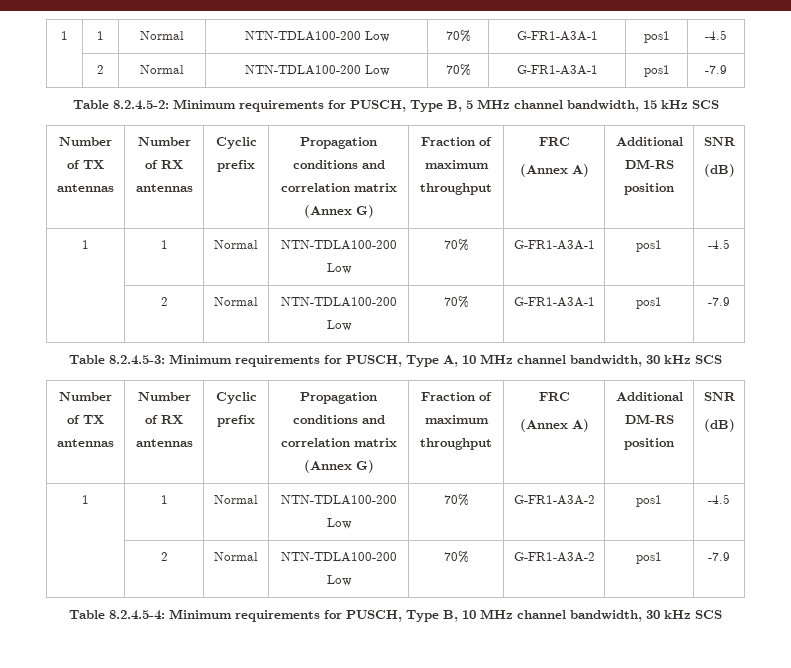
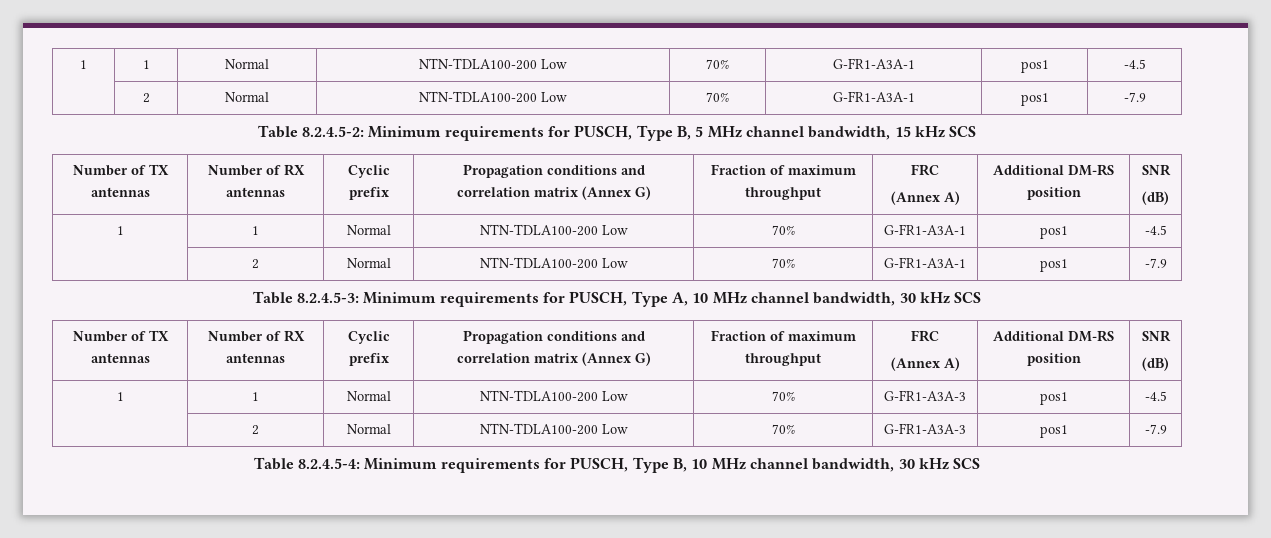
[513,495,595,505] [636,495,662,507] [708,494,730,504] [160,552,168,561] [214,552,258,561] [280,552,397,562] [326,575,352,586] [443,551,469,563] [513,552,595,562] G-FR1-A3A-2 | pos1 | -4.5 // | 2 | Normal | NTN-TDLA100-200 Low | 70% | G-FR1-A3A-2 -> [884,390,966,401] [1039,392,1068,405] [1144,391,1167,401] [252,425,259,435] [346,424,391,434] [479,423,628,435] [771,424,795,434] [884,423,966,434] G-FR1-A3A-3 | pos1 | -4.5 // | 2 | Normal | NTN-TDLA100-200 Low | 70% | G-FR1-A3A-3

